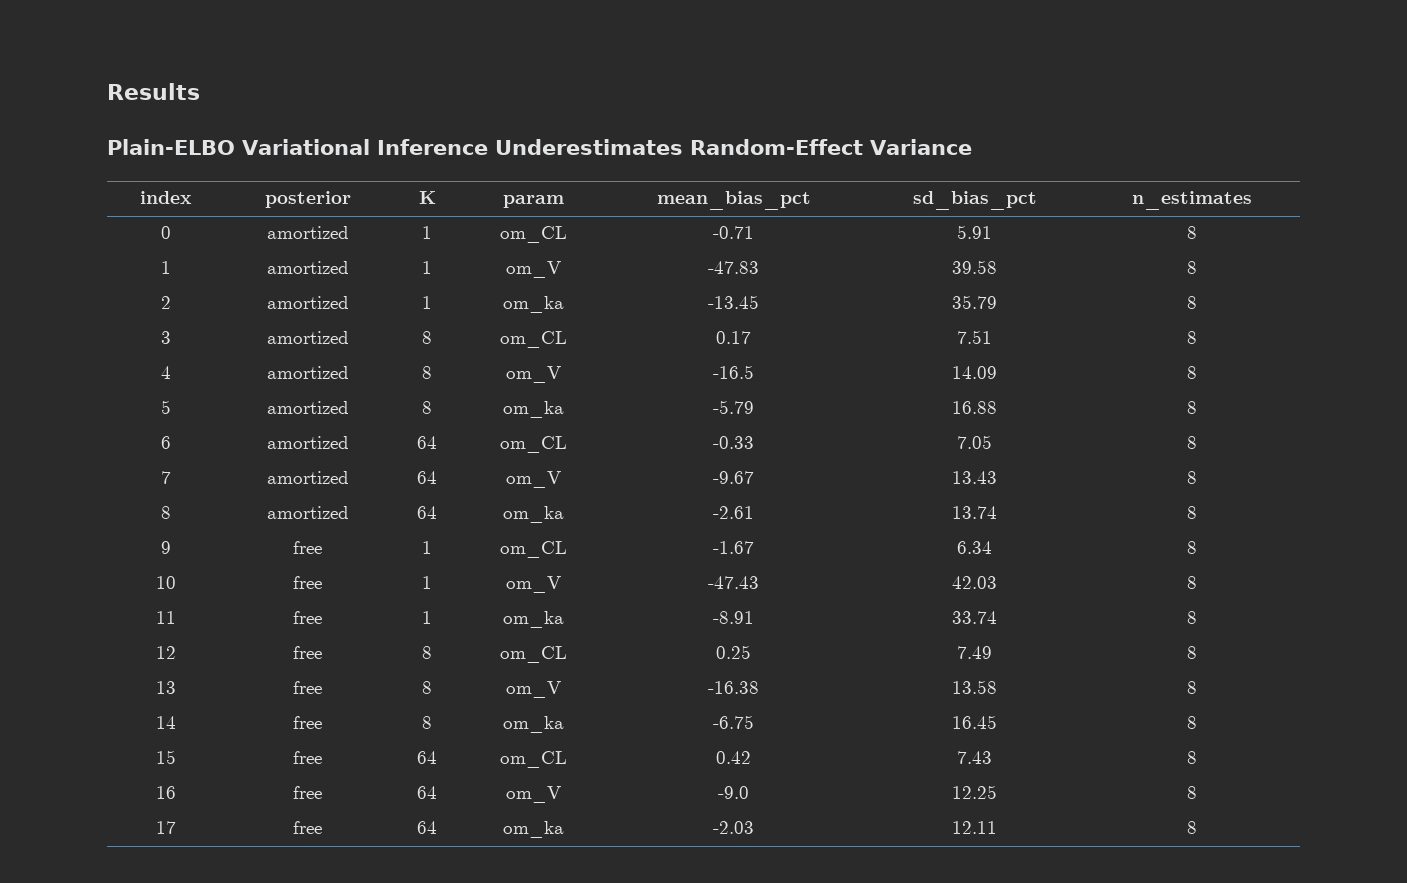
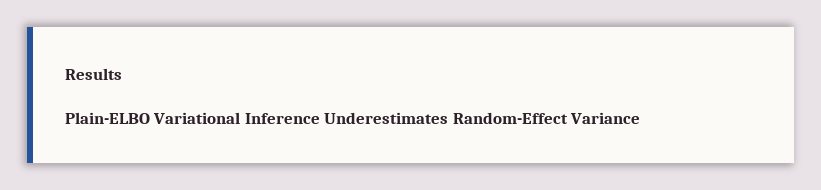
[140,191,192,204] [264,191,351,208] [418,191,436,204] [502,195,564,208] [656,191,811,210] [912,191,1037,210] [1132,191,1252,210] [161,226,171,239] [266,226,349,239] [422,226,432,239] [499,226,567,243] [713,226,754,239] [957,225,992,239] [1187,226,1197,239] [161,261,171,274] [266,261,349,274] [422,261,432,274] [505,261,561,278] [708,261,759,274] [952,260,997,274] [1187,261,1197,274] [161,296,171,309] [266,296,349,309] [422,296,432,309] [502,296,564,313] [708,295,759,309] [952,295,997,309] [1187,296,1197,309] [161,331,171,344] [266,331,349,344] [422,331,432,344] [499,331,567,348] [716,331,751,344] [957,330,992,344] [1187,331,1197,344] [161,366,171,379] [266,366,349,379] [422,366,432,379] [505,366,561,383] [713,365,754,379] [952,366,997,379] [1187,366,1197,379] [161,400,171,414] [266,401,349,414] [422,401,432,414] [502,401,564,418] [713,400,754,414] [952,401,997,414] [1187,401,1197,414] [161,436,171,449] [266,436,349,449] [417,436,437,449] [499,436,567,453] [713,436,754,449] [957,435,992,449] [1187,436,1197,449] [161,471,171,484] [266,471,349,484] [417,471,437,484] [505,471,561,488] [713,471,754,484] [952,471,997,484] [1187,471,1197,484] [161,506,171,519] [266,506,349,519] [417,506,437,519] [502,506,564,523] [713,506,754,519] [952,506,997,519] [1187,506,1197,519] [161,541,171,554] [293,541,322,554] [422,541,432,554] [499,541,567,558] [713,541,754,554] [957,541,992,554] [1187,541,1197,554] [156,576,176,589] [293,576,322,589] [422,576,432,589] [505,576,561,593] [708,576,759,589] [952,576,997,589] [1187,576,1197,589] [156,611,176,624] [293,611,322,624] [422,611,432,624] [502,611,564,628] [713,611,754,624] [952,611,997,624] [1187,611,1197,624] [156,646,176,659] [293,646,322,659] [422,646,432,659] [499,646,567,663] [716,645,751,659] [957,646,992,659] [1187,646,1197,659] [156,681,176,694] [293,681,322,694] [422,681,432,694] [505,681,561,698] [708,681,759,694] [952,680,997,694] [1187,681,1197,694] [156,716,176,729] [293,716,322,729] [422,716,432,729] [502,716,564,733] [713,715,754,729] [952,715,997,729] [1187,716,1197,729] [156,750,176,764] [293,751,322,764] [417,751,437,764] [499,751,567,768] [716,751,751,764] [957,751,992,764] [1187,751,1197,764] [156,786,176,799] [293,786,322,799] [417,786,437,799] [505,786,561,803] [718,786,749,799] [952,785,997,799] [1187,786,1197,799] [156,821,176,834] [293,821,322,834] [417,821,437,834] [502,821,564,838] [713,821,754,834] [952,821,997,834] [1187,821,1197,834] // index | posterior | K | param | mean_bias_pct | sd_bias_pct | n_estimates // 0 | amortized | 1 | om_CL | -0.71 | 5.91 | 8 // 1 | amortized | 1 | om_V | -47.83 | 39.58 | 8 // 2 | amortized | 1 | om_ka | -13.45 | 35.79 | 8 // 3 | amortized | 8 | om_CL | 0.17 | 7.51 | 8 // 4 | amortized | 8 | om_V | -16.5 | 14.09 | 8 // 5 | amortized | 8 | om_ka | -5.79 | 16.88 | 8 // 6 | amortized | 64 | om_CL | -0.33 | 7.05 | 8 // 7 | amortized | 64 | om_V | -9.67 | 13.43 | 8 // 8 | amortized | 64 | om_ka | -2.61 | 13.74 | 8 // 9 | free | 1 | om_CL | -1.67 | 6.34 | 8 // 10 | free | 1 | om_V | -47.43 | 42.03 | 8 // 11 | free | 1 | om_ka | -8.91 | 33.74 | 8 // 12 | free | 8 | om_CL | 0.25 | 7.49 | 8 // 13 | free | 8 | om_V | -16.38 | 13.58 | 8 // 14 | free | 8 | om_ka | -6.75 | 16.45 | 8 // 15 | free | 64 | om_CL | 0.42 | 7.43 | 8 // 16 | free | 64 | om_V | -9.0 | 12.25 | 8 // 17 | free | 64 | om_ka | -2.03 | 12.11 | 8 -> (641, 118) none

